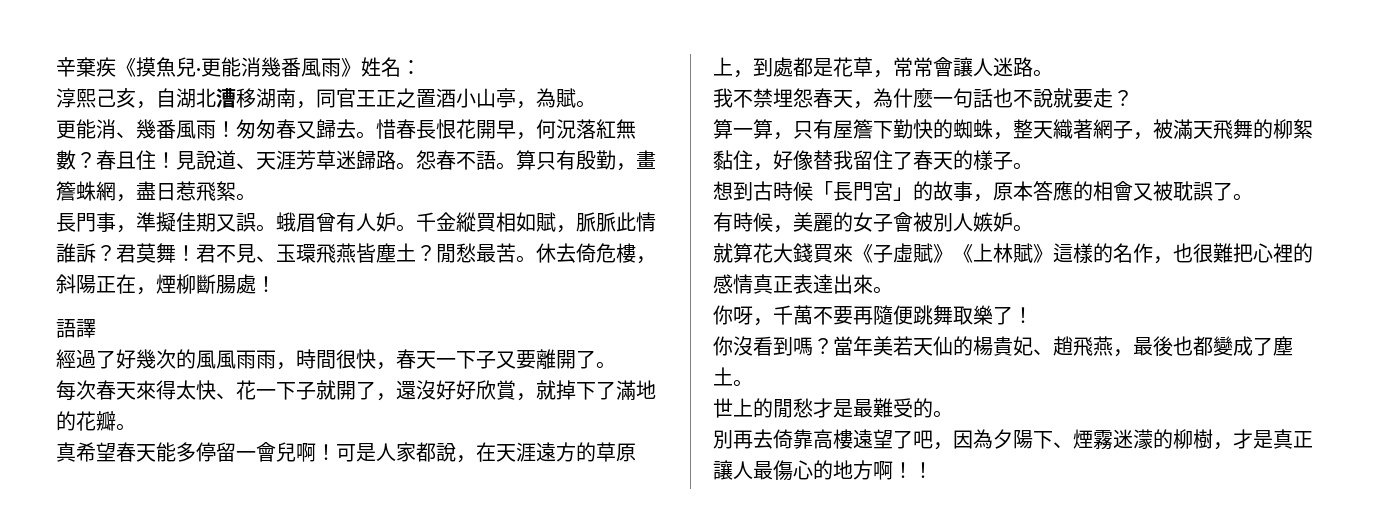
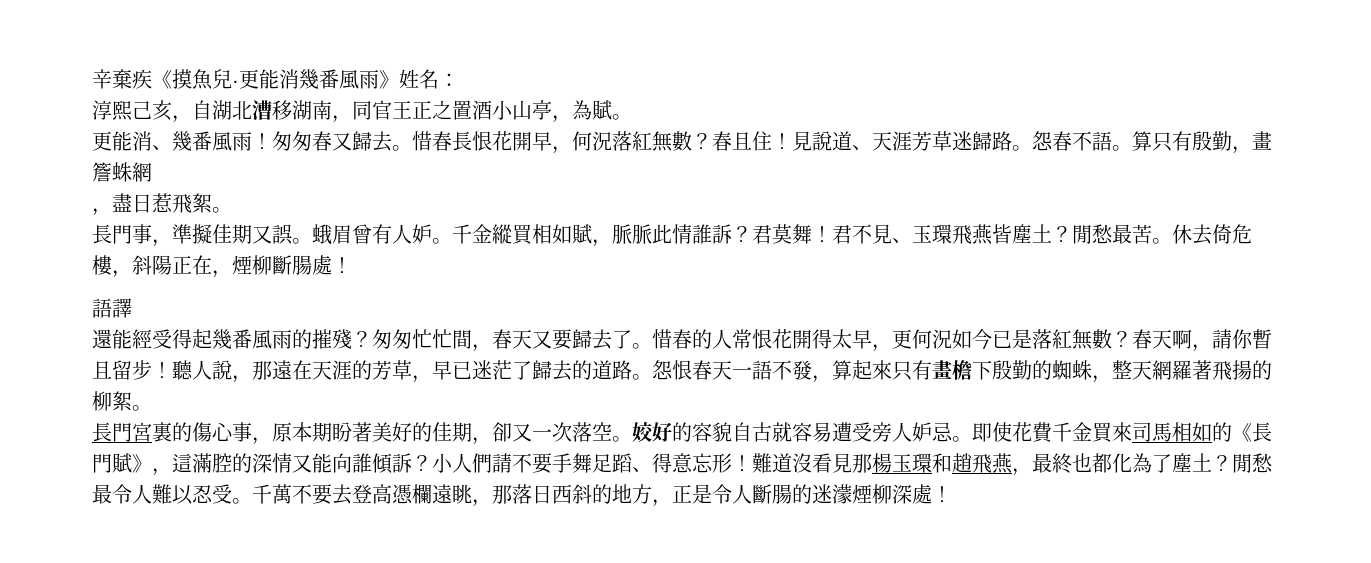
(116, 191) none -> (152, 172) //
[56,349,616,370] [56,380,656,401] [56,411,136,431] [56,442,636,463] [713,57,1053,78] [713,88,1133,109] [713,119,1313,140] [713,150,1033,171] [713,181,1253,202] [713,212,1033,233] [713,243,1313,264] [713,274,893,294] [713,305,1033,326] [713,336,1293,357] [713,367,753,387] [713,398,953,418] [713,429,1313,450] [713,460,913,481] 經過了好幾次的風風雨雨，時間很快，春天一下子又要離開了。 // 每次春天來得太快、花一下子就開了，還沒好好欣賞，就掉下了滿地的花瓣。 // 真希望春天能多停留一會兒啊！可是人家都說，在天涯遠方的草原上，到處都是花草，常常會讓人迷路。 // 我不禁埋怨春天，為什麼一句話也不說就要走？ // 算一算，只有屋簷下勤快的蜘蛛，整天織著網子，被滿天飛舞的柳絮黏住，好像替我留住了春天的樣子。 // 想到古時候「長門宮」的故事，原本答應的相會又被耽誤了。 // 有時候，美麗的女子會被別人嫉妒。 // 就算花大錢買來《子虛賦》《上林賦》這樣的名作，也很難把心裡的感情真正表達出來。 // 你呀，千萬不要再隨便跳舞取樂了！ // 你沒看到嗎？當年美若天仙的楊貴妃、趙飛燕，最後也都變成了塵土。 // 世上的閒愁才是最難受的。 // 別再去倚靠高樓遠望了吧，因為夕陽下、煙霧迷濛的柳樹，才是真正讓人最傷心的地方啊！ -> [92,329,1272,352] [92,360,1272,383] [92,391,152,411] [92,422,1272,445] [92,453,1273,476] [92,484,932,507] 還能經受得起幾番風雨的摧殘？匆匆忙忙間，春天又要歸去了。惜春的人常恨花開得太早，更何況如今已是落紅無數？春天啊，請你暫且留步！聽人說，那遠在天涯的芳草，早已迷茫了歸去的道路。怨恨春天一語不發，算起來只有畫檐下殷勤的蜘蛛，整天網羅著飛揚的柳絮。 // 長門宮裏的傷心事，原本期盼著美好的佳期，卻又一次落空。姣好的容貌自古就容易遭受旁人妒忌。即使花費千金買來司馬相如的《長門賦》，這滿腔的深情又能向誰傾訴？小人們請不要手舞足蹈、得意忘形！難道沒看見那楊玉環和趙飛燕，最終也都化為了塵土？閒愁最令人難以忍受。千萬不要去登高憑欄遠眺，那落日西斜的地方，正是令人斷腸的迷濛煙柳深處

